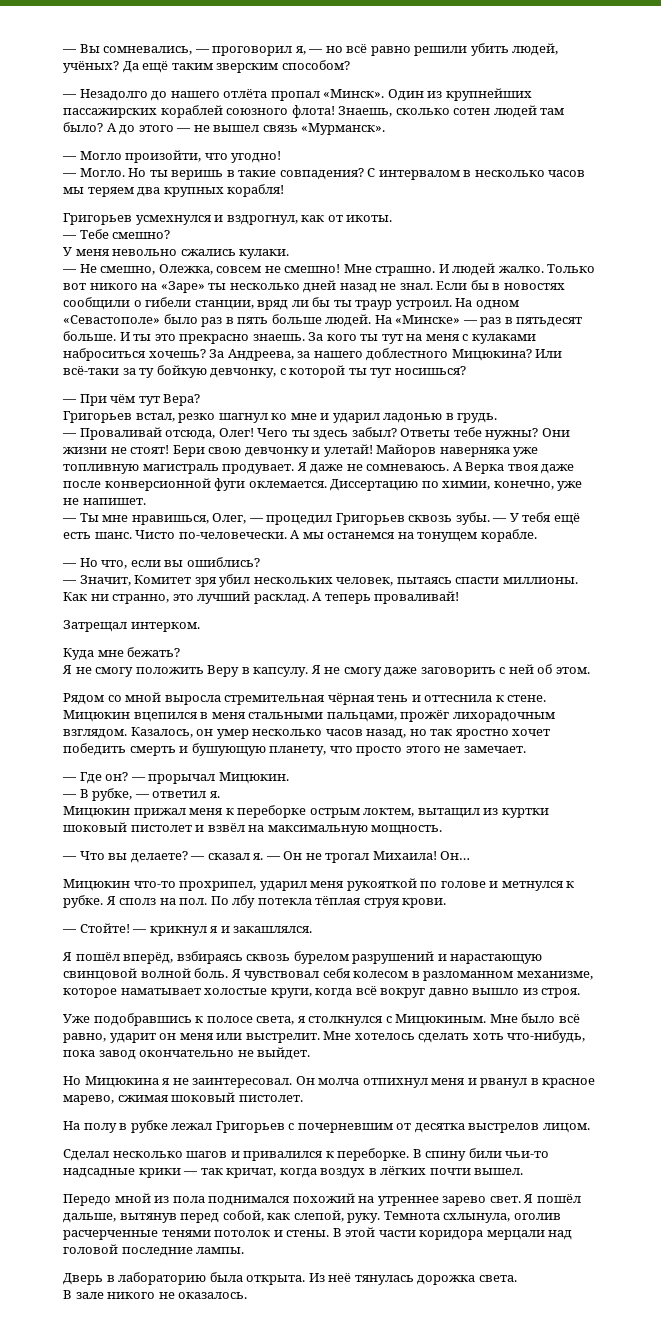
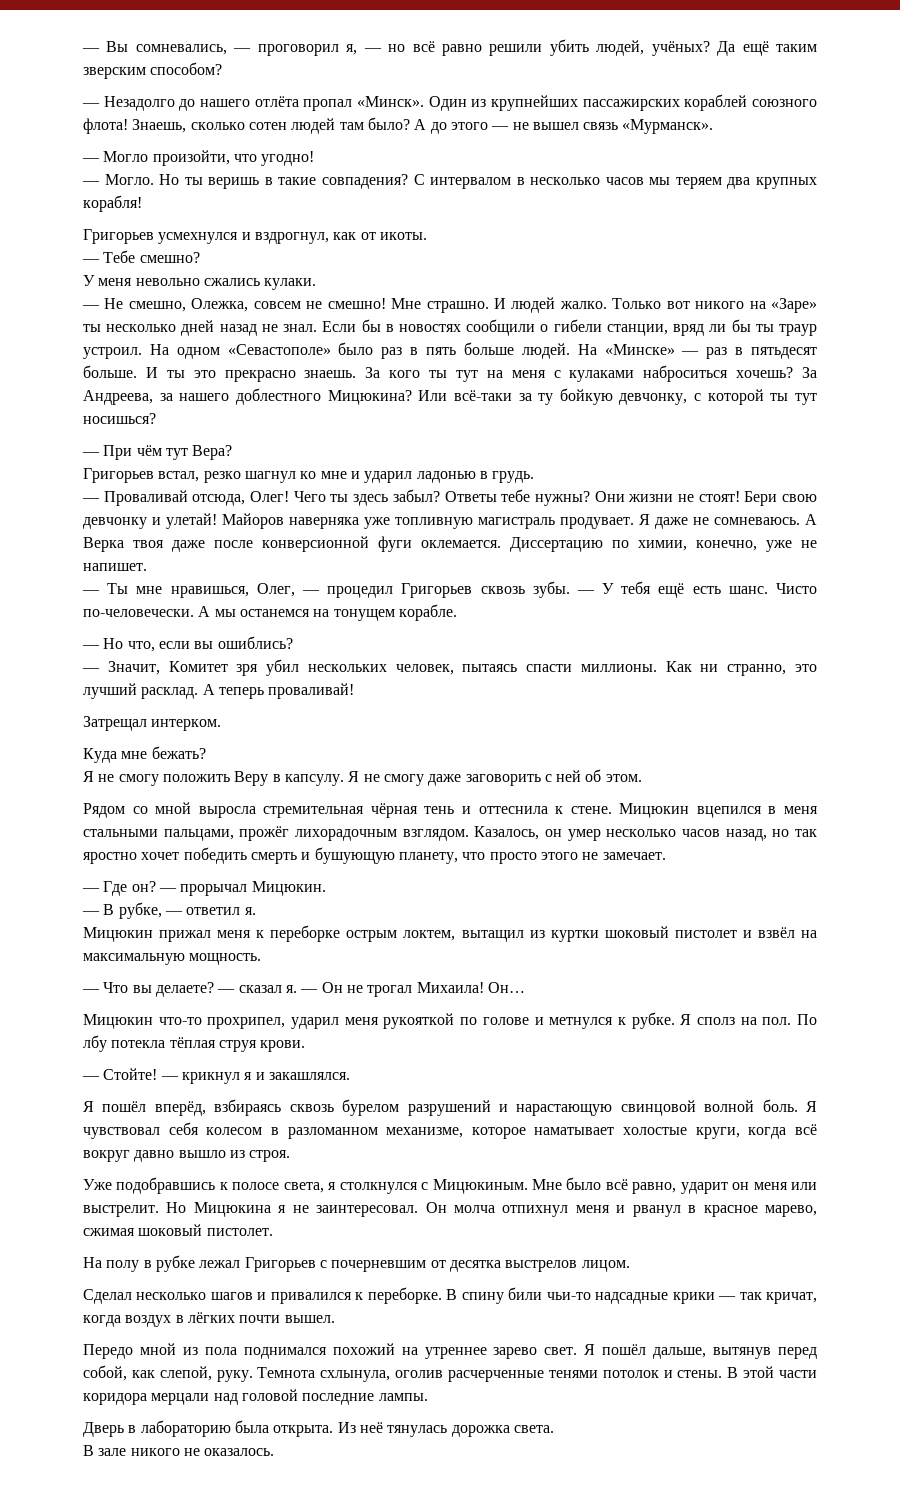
[323,1030,586,1043] [63,1047,311,1060] Мне хотелось сделать хоть что-нибудь, пока завод окончательно не выйдет. // -> (159, 1211) none

